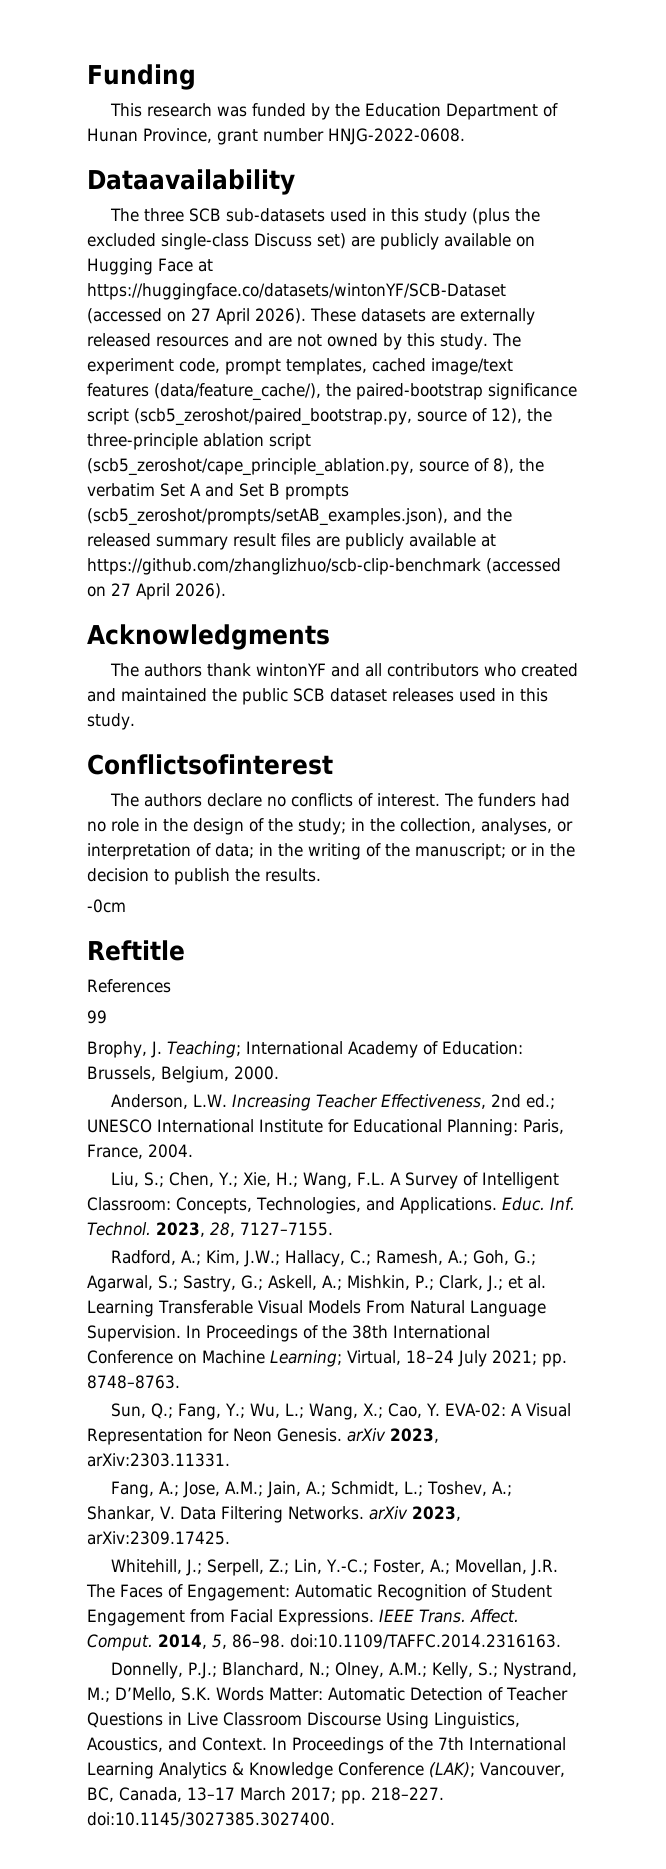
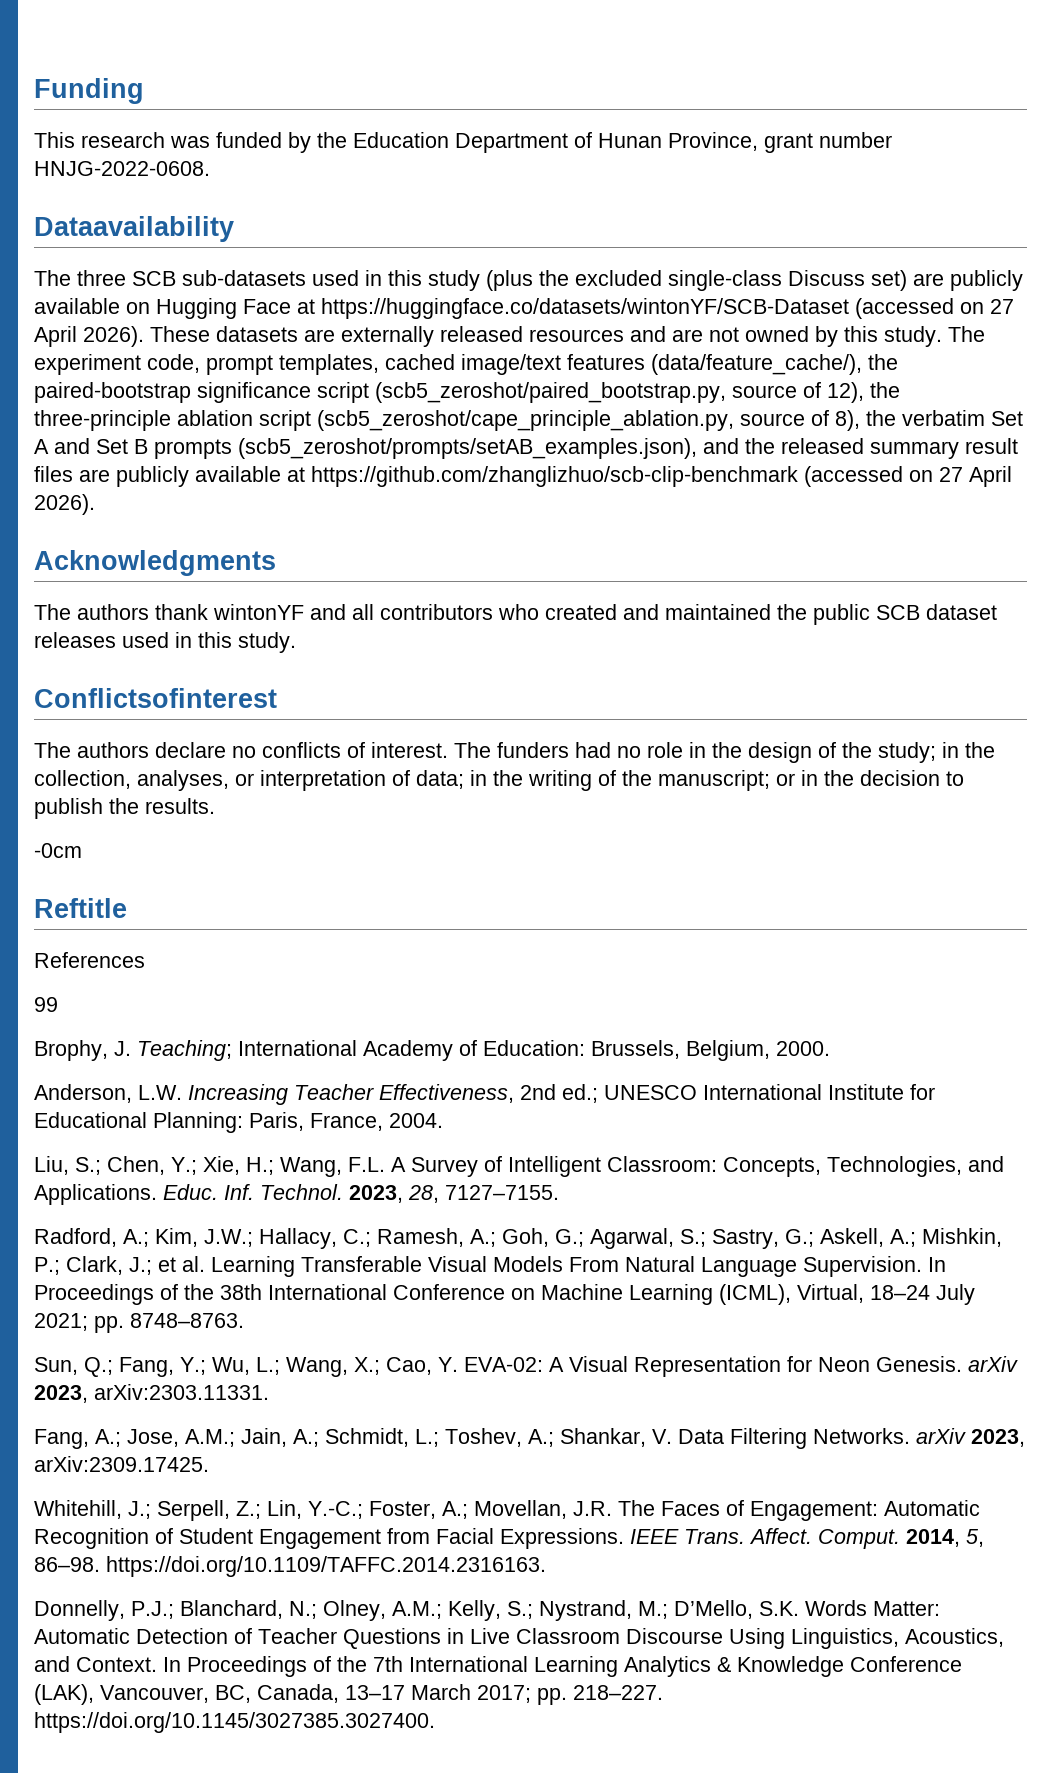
[270,1350,342,1367] Learning; -> [629,1284,791,1305] Learning (ICML),
[290,1634,561,1649] doi:10.1109/TAFFC.2014.2316163. -> [106,1556,546,1577] https://doi.org/10.1109/TAFFC.2014.2316163.
[429,1762,475,1778] (LAK); -> [34,1684,94,1705] (LAK),
[87,1812,335,1827] doi:10.1145/3027385.3027400. -> [34,1712,435,1733] https://doi.org/10.1145/3027385.3027400.

